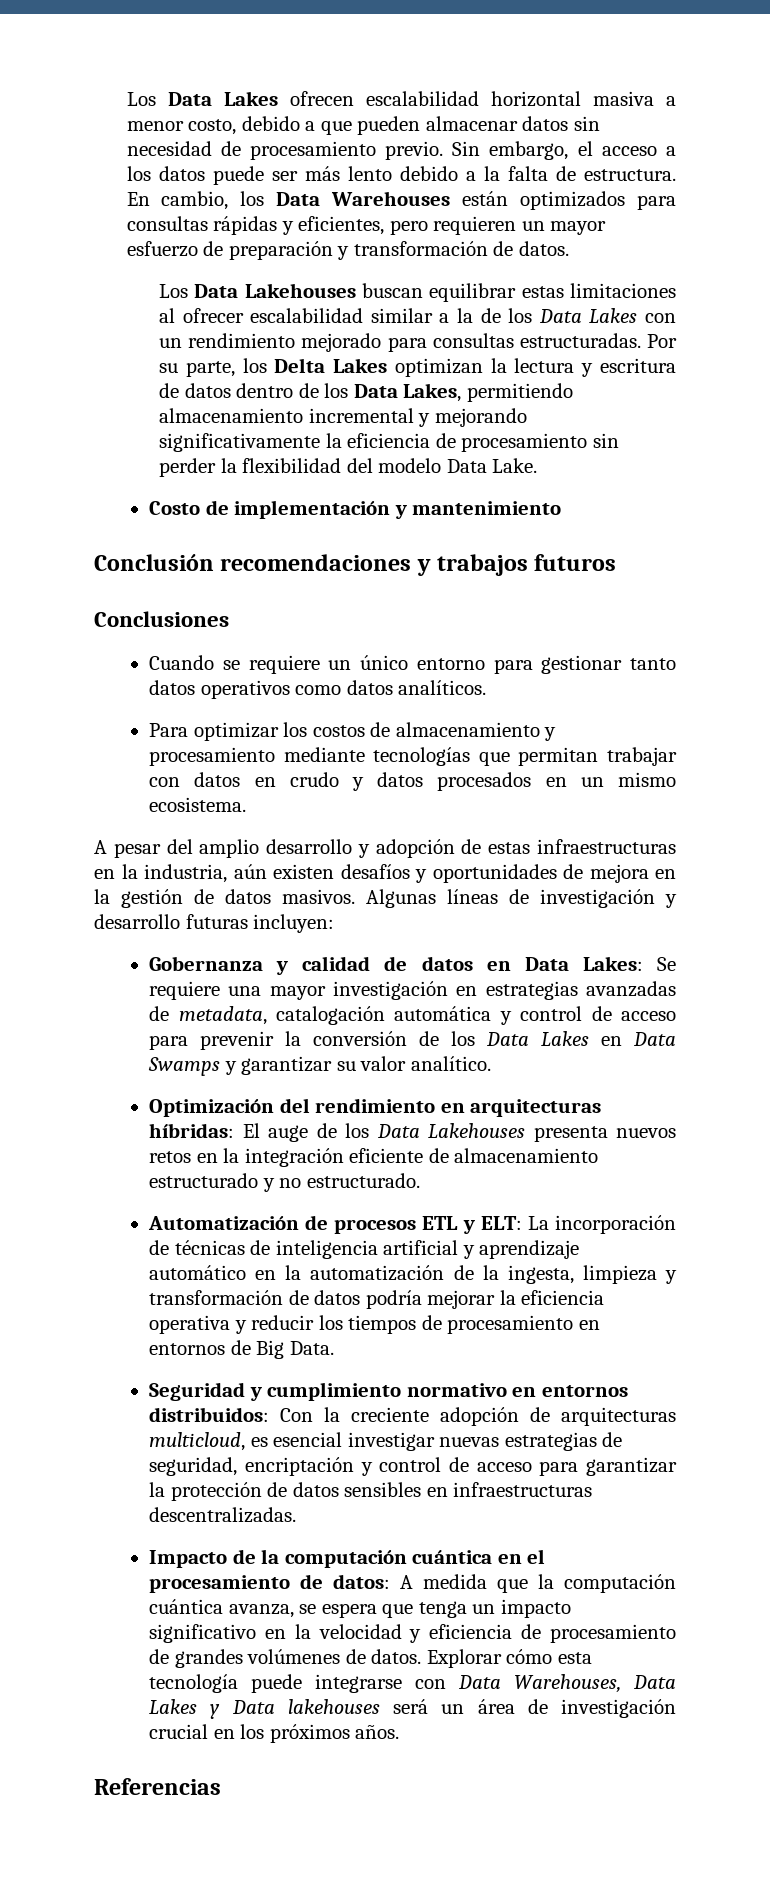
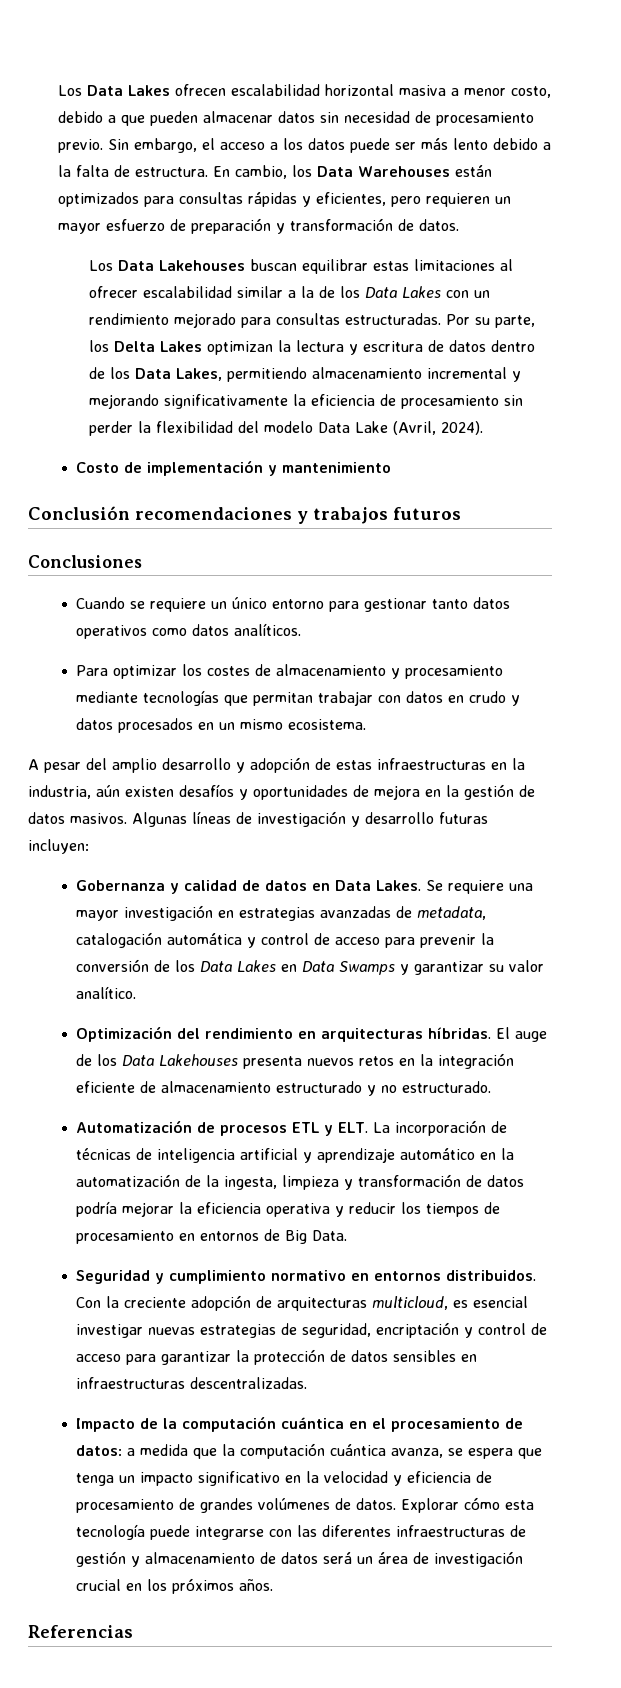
[492,458,538,473] Lake. -> [354,421,483,435] Lake (Avril, 2024).
[312,725,365,737] costos -> [207,666,251,676] costes
[582,956,643,971] Lakes: -> [376,880,422,891] Lakes.
[149,1123,235,1138] híbridas: -> [428,1027,492,1039] híbridas.
[480,1216,522,1230] ELT: -> [338,1122,369,1133] ELT.
[149,1407,270,1422] distribuidos: -> [446,1270,537,1281] distribuidos.
[400,1575,414,1589] A -> [127,1448,136,1456] a
[458,1674,676,1693] [149,1699,380,1719] Data Warehouses, Data Lakes y Data lakehouses -> [297,1525,527,1537] [76,1551,319,1567] las diferentes infraestructuras de gestión y almacenamiento de datos

